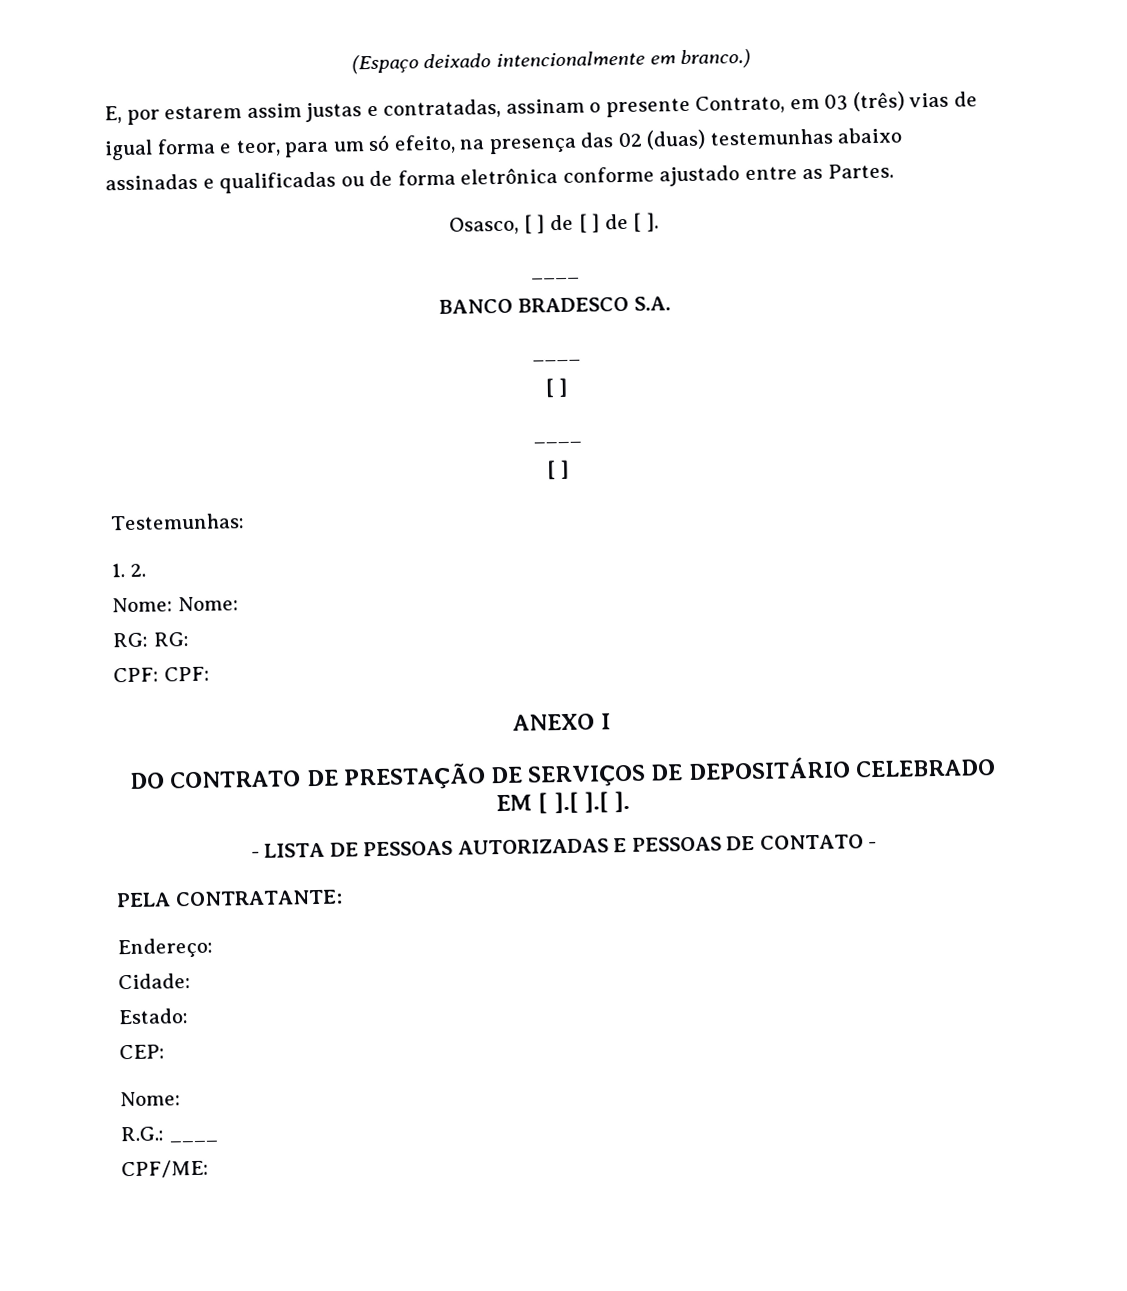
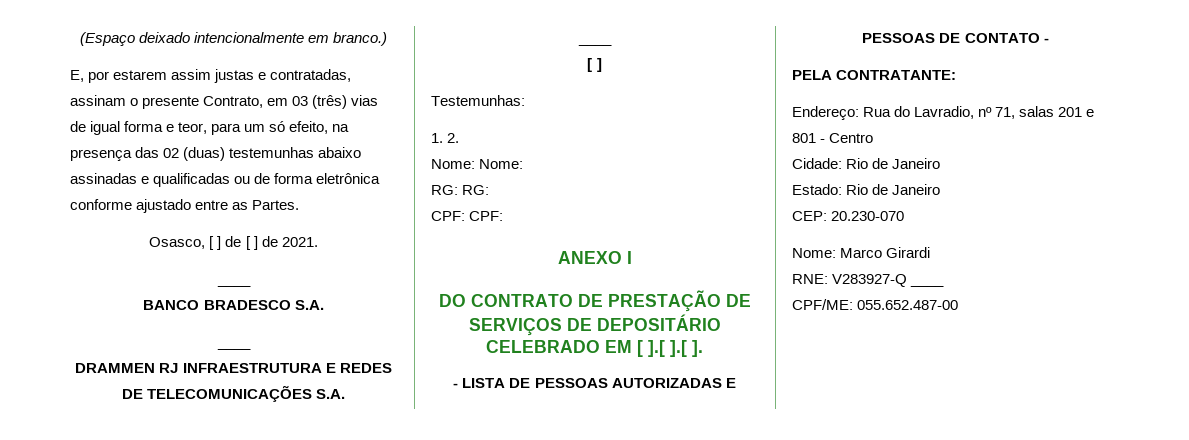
[633,212,659,232] [ ]. -> [281,237,318,247] 2021.
[545,377,568,398] [ ] -> [75,363,392,373] [121,385,346,402] DRAMMEN RJ INFRAESTRUTURA E REDES DE TELECOMUNICAÇÕES S.A.
[118,973,191,990] [118,1008,189,1025] // Cidade: // Estado: -> [863,106,1095,119] [792,133,874,143] [792,158,941,169] [792,184,941,195] Rua do Lavradio, nº 71, salas 201 e 801 - Centro // Cidade: Rio de Janeiro // Estado: Rio de Janeiro
[120,1091,181,1107] [120,1126,164,1142] // Nome: // R.G.: -> [831,211,905,221] [792,247,931,258] [792,274,908,287] 20.230-070 // Nome: Marco Girardi // RNE: V283927-Q
(209, 1169) none -> [857,300,959,310] 055.652.487-00

